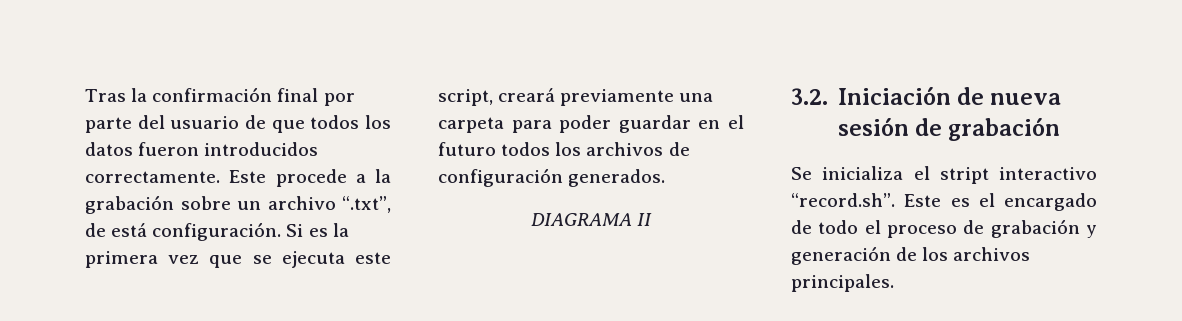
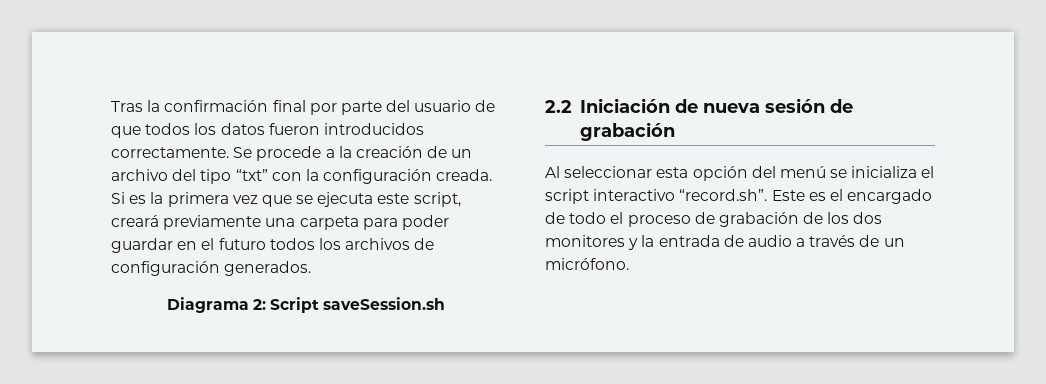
[229,170,267,183] Este -> [233,147,253,158] Se
[85,195,392,214] [85,222,282,241] grabación sobre un archivo “.txt”, de está configuración. -> [355,146,473,158] [111,169,493,184] creación de un archivo del tipo “txt” con la configuración creada.
[530,213,653,226] [791,88,828,105] DIAGRAMA II // 3.2. -> [166,297,446,313] [545,100,572,113] Diagrama 2: Script saveSession.sh // 2.2
[791,167,812,180] Se -> [545,166,848,181] Al seleccionar esta opción del menú se
[939,167,989,184] stript -> [545,189,589,204] script
[1086,225,1097,238] [791,246,1031,265] [791,274,894,292] y generación de los archivos principales. -> [803,212,883,224] [545,235,905,250] [545,258,629,270] de los dos monitores y la entrada de audio a través de un micrófono.

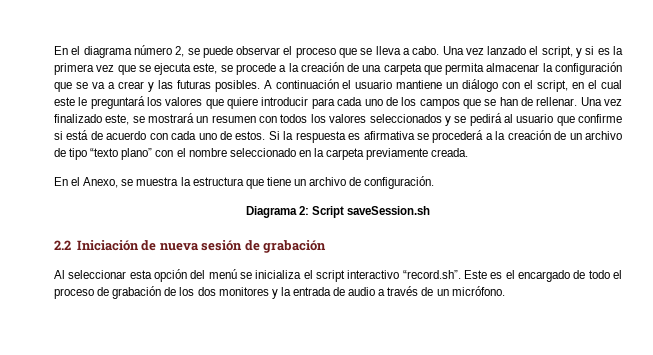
[111,100,496,115] [111,123,424,138] [111,146,473,161] [111,169,493,184] [111,192,125,204] Tras la confirmación final por parte del usuario de que todos los datos fueron introducidos correctamente. Se procede a la creación de un archivo del tipo “txt” con la configuración creada. Si -> [54,45,595,58] En el diagrama número 2, se puede observar el proceso que se lleva a cabo. Una vez lanzado el script, y si
[377,192,461,207] [111,215,449,230] [111,238,435,253] [111,261,312,276] este script, creará previamente una carpeta para poder guardar en el futuro todos los archivos de configuración generados. -> [193,62,622,75] [54,79,623,92] [54,96,623,109] [54,113,623,126] [54,130,623,143] [54,148,469,160] [54,176,435,189] este, se procede a la creación de una carpeta que permita almacenar la configuración que se va a crear y las futuras posibles. A continuación el usuario mantiene un diálogo con el script, en el cual este le preguntará los valores que quiere introducir para cada uno de los campos que se han de rellenar. Una vez finalizado este, se mostrará un resumen con todos los valores seleccionados y se pedirá al usuario que confirme si está de acuerdo con cada uno de estos. Si la respuesta es afirmativa se procederá a la creación de un archivo de tipo “texto plano” con el nombre seleccionado en la carpeta previamente creada. // En el Anexo, se muestra la estructura que tiene un archivo de configuración.

